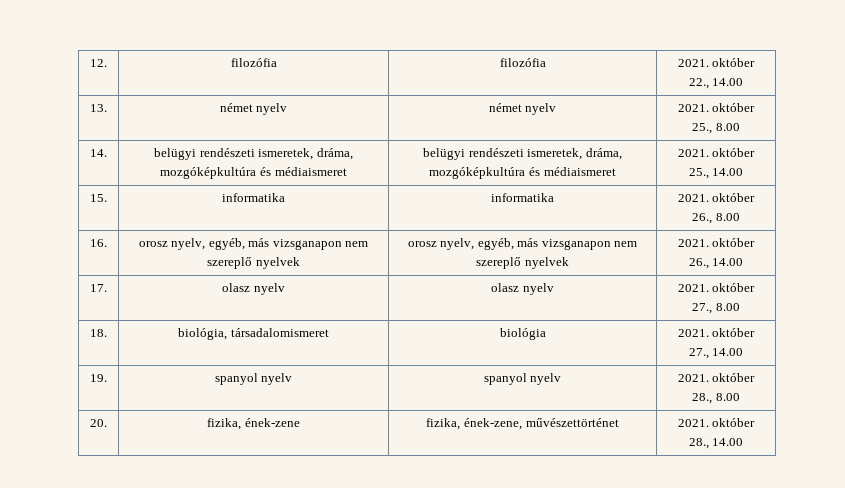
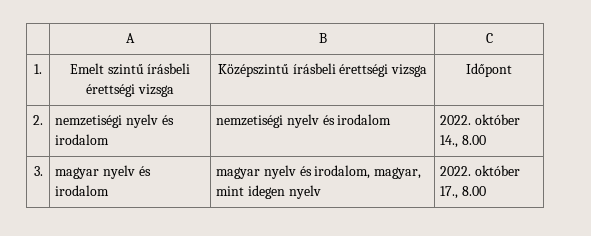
[90,59,107,67] [230,58,277,67] [499,58,546,67] [677,58,756,67] [688,78,744,89] [90,104,107,112] [219,103,288,115] [488,103,557,115] [677,103,756,112] [692,123,740,134] [90,149,107,157] [154,148,353,160] [160,167,347,179] [423,148,622,160] [429,167,616,179] [677,148,756,157] [688,168,744,179] [90,194,107,202] [222,193,285,202] [491,193,554,202] [677,193,756,202] [692,213,740,224] [90,239,107,247] [138,238,369,250] [207,257,300,269] [407,238,638,250] [476,257,569,269] [677,238,756,247] [688,258,744,269] [90,284,107,292] [222,283,285,295] [491,283,554,295] [677,283,756,292] [692,303,740,314] [90,329,107,337] [178,328,329,340] [499,328,546,340] [677,328,756,337] [688,348,744,359] [90,374,107,382] [214,373,293,385] [483,373,562,385] [677,373,756,382] [692,393,740,404] [90,419,107,427] [207,418,300,430] [426,418,619,430] [677,418,756,427] [688,438,744,449] 12. | filozófia | filozófia | 2021. október 22., 14.00 // 13. | német nyelv | német nyelv | 2021. október 25., 8.00 // 14. | belügyi rendészeti ismeretek, dráma, mozgóképkultúra és médiaismeret | belügyi rendészeti ismeretek, dráma, mozgóképkultúra és médiaismeret | 2021. október 25., 14.00 // 15. | informatika | informatika | 2021. október 26., 8.00 // 16. | orosz nyelv, egyéb, más vizsganapon nem szereplő nyelvek | orosz nyelv, egyéb, más vizsganapon nem szereplő nyelvek | 2021. október 26., 14.00 // 17. | olasz nyelv | olasz nyelv | 2021. október 27., 8.00 // 18. | biológia, társadalomismeret | biológia | 2021. október 27., 14.00 // 19. | spanyol nyelv | spanyol nyelv | 2021. október 28., 8.00 // 20. | fizika, ének-zene | fizika, ének-zene, művészettörténet | 2021. október 28., 14.00 -> [126,33,135,43] [318,33,327,43] [485,33,493,43] [34,64,42,74] [69,63,191,75] [86,84,174,97] [217,63,428,77] [466,63,512,77] [33,115,43,125] [55,114,174,128] [55,134,110,145] [216,114,392,128] [440,114,520,125] [440,135,486,148] [33,166,43,176] [55,165,151,179] [55,185,110,196] [216,165,422,179] [216,185,321,199] [440,165,520,176] [440,186,486,199] | A | B | C // 1. | Emelt szintű írásbeli érettségi vizsga | Középszintű írásbeli érettségi vizsga | Időpont // 2. | nemzetiségi nyelv és irodalom | nemzetiségi nyelv és irodalom | 2022. október 14., 8.00 // 3. | magyar nyelv és irodalom | magyar nyelv és irodalom, magyar, mint idegen nyelv | 2022. október 17., 8.00

